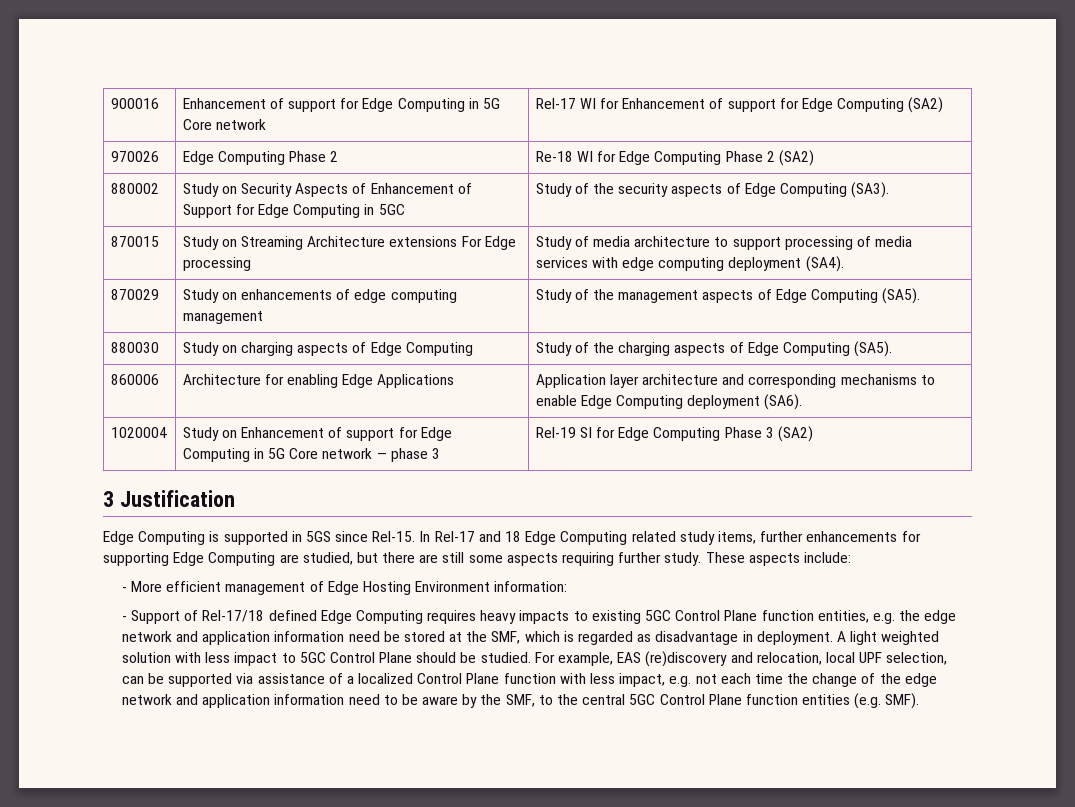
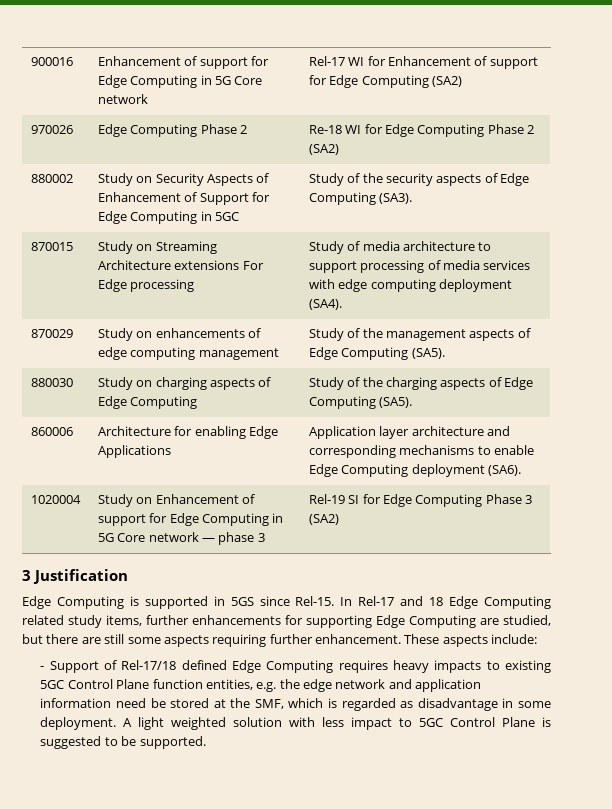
[664,552,702,566] study. -> [315,634,401,644] enhancement.
[121,581,568,595] // - More efficient management of Edge Hosting Environment information: -> (538, 639) none
(753, 636) none -> [518,701,552,708] some
[416,651,948,667] [121,673,937,687] [121,693,920,709] should be studied. For example, EAS (re)discovery and relocation, local UPF selection, can be supported via assistance of a localized Control Plane function with less impact, e.g. not each time the change of the edge network and application information need to be aware by the SMF, to the central 5GC Control Plane function entities (e.g. SMF). -> [542,717,551,727] [40,736,206,749] is suggested to be supported.

